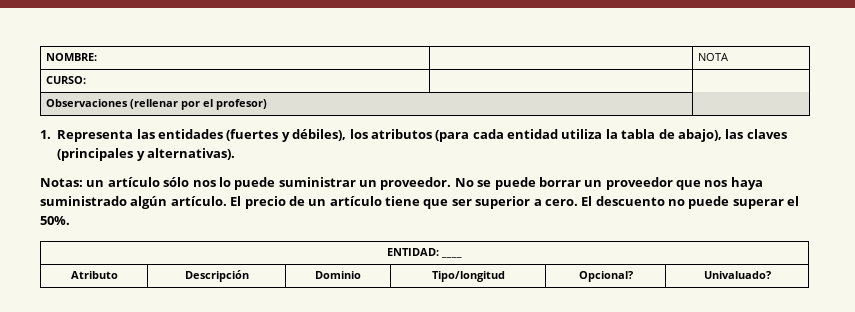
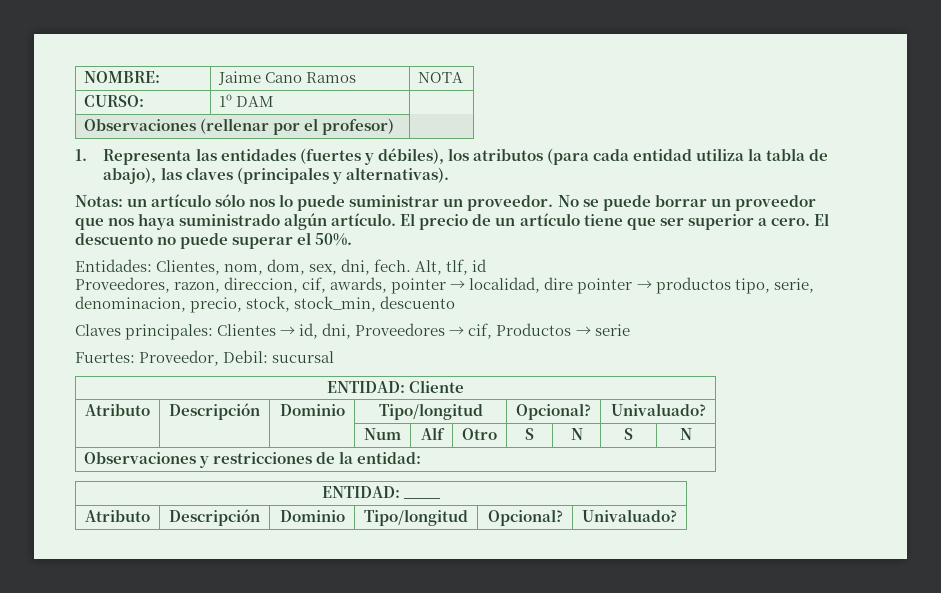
(97, 57) none -> [218,71,357,85] Jaime Cano Ramos
(86, 80) none -> [219,94,275,107] 1º DAM
(70, 220) none -> [75,259,488,275] [75,277,814,294] [75,296,456,313] [75,323,630,340] [75,350,335,366] [326,380,465,393] [85,404,150,416] [169,403,260,420] [279,404,345,416] [378,403,483,420] [516,403,591,420] [610,403,706,416] [364,428,401,440] [420,427,445,440] [462,428,497,440] [525,428,534,440] [570,428,583,440] [624,428,633,440] [680,428,692,440] [84,451,422,468] // Entidades: Clientes, nom, dom, sex, dni, fech. Alt, tlf, id // Proveedores, razon, direccion, cif, awards, pointer → localidad, dire pointer → productos tipo, serie, denominacion, precio, stock, stock_min, descuento // Claves principales: Clientes → id, dni, Proveedores → cif, Productos → serie // Fuertes: Proveedor, Debil: sucursal // ENTIDAD: Cliente // Atributo | Descripción | Dominio | Tipo/longitud | Opcional? | Univaluado? // | | | Num | Alf | Otro | S | N | S | N // Observaciones y restricciones de la entidad:

